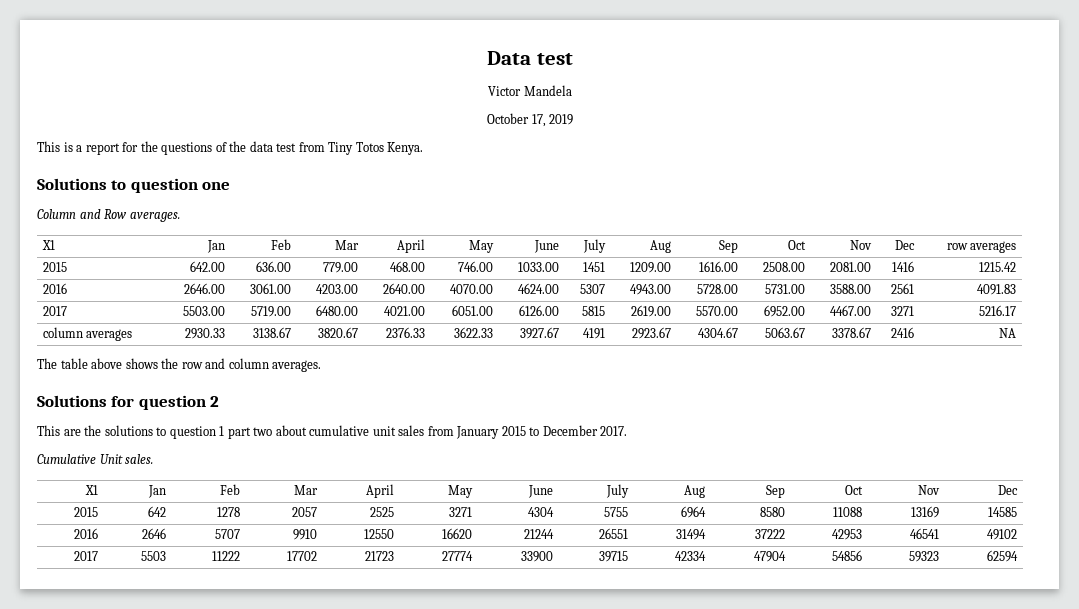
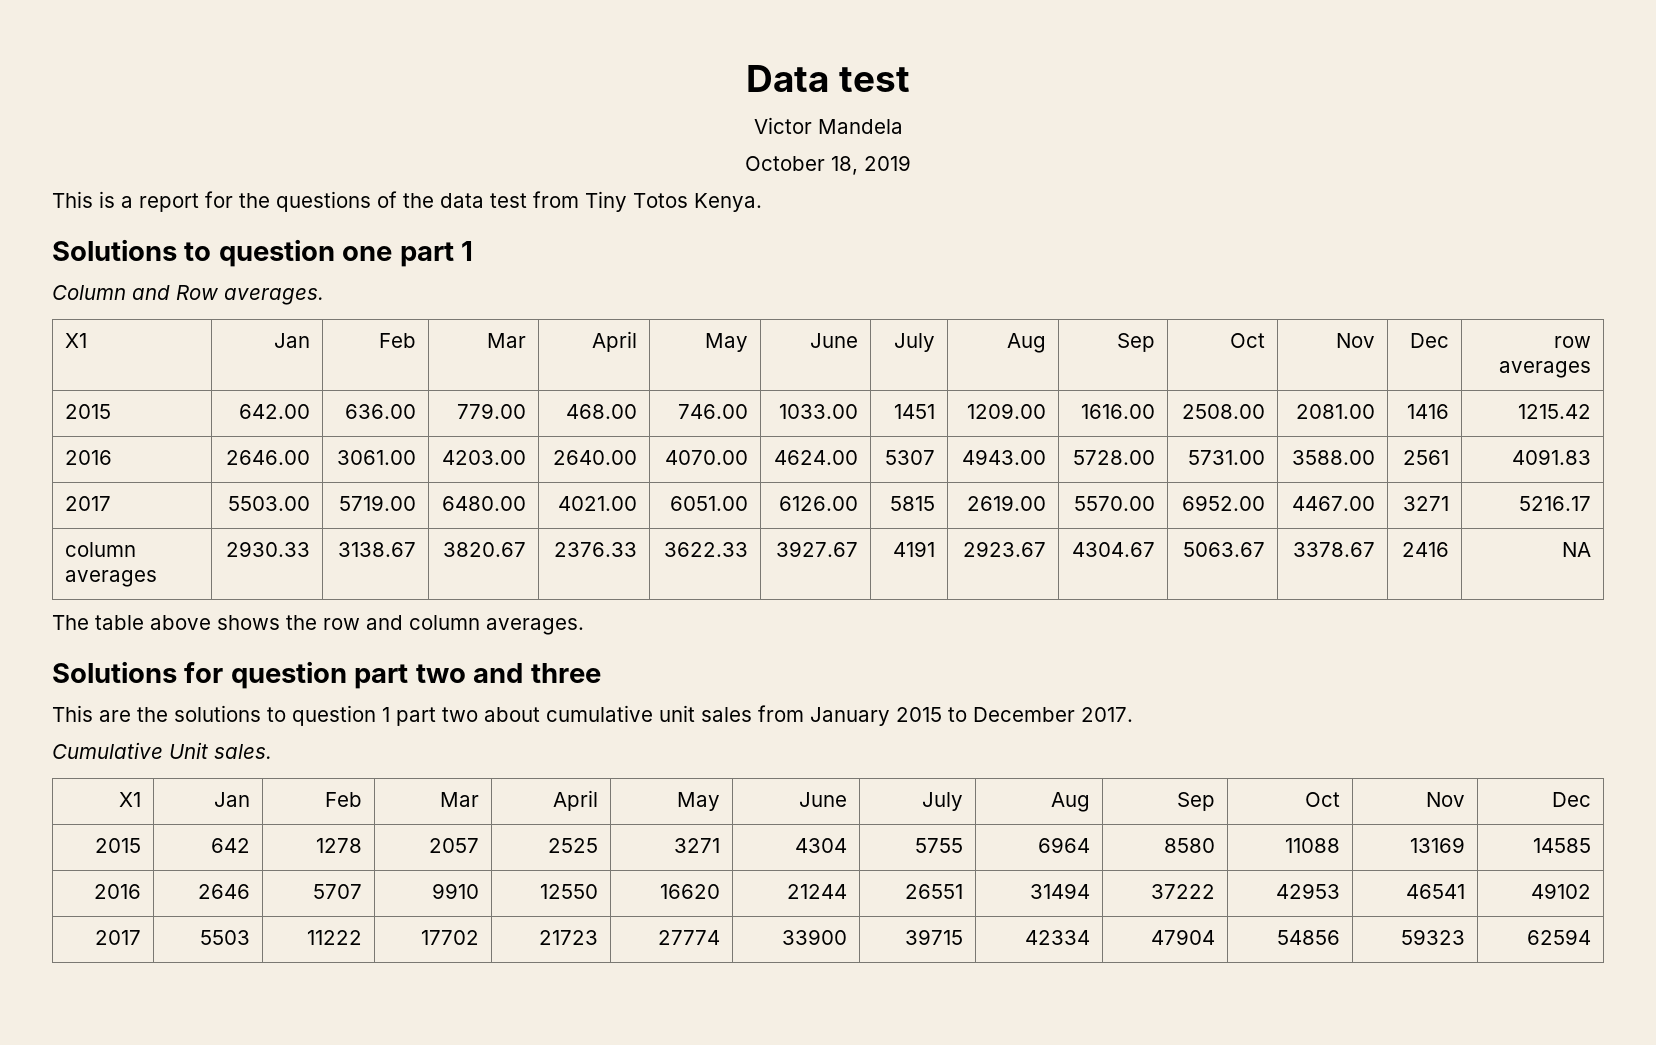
[531,114,546,127] 17, -> [831,156,858,175] 18,
(231, 186) none -> [399,241,474,267] part 1
[210,396,220,407] 2 -> [354,663,601,689] part two and three

